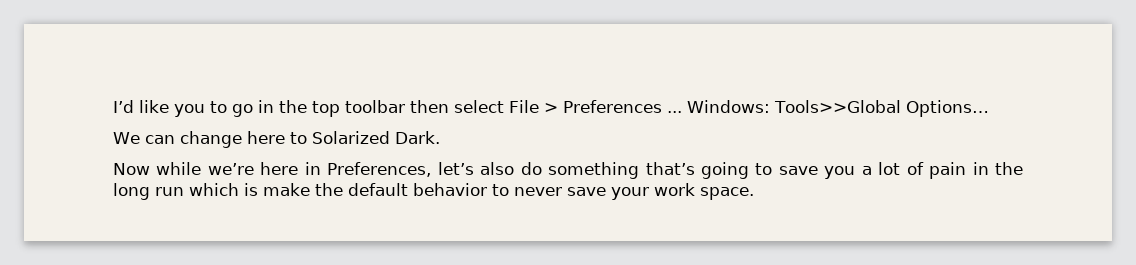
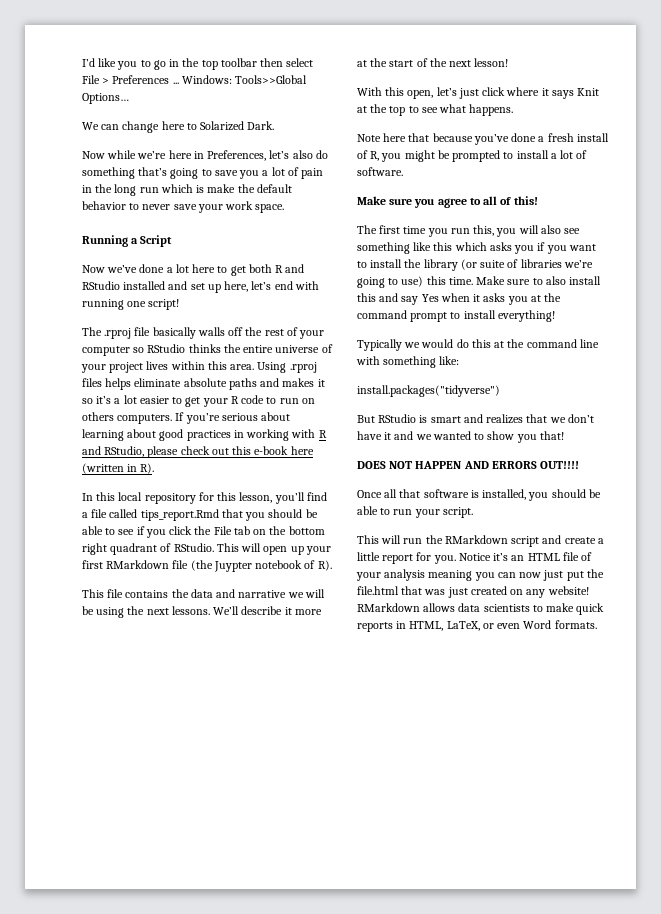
(754, 193) none -> [82,235,173,247] [82,264,305,276] [82,281,319,293] [82,299,180,310] [82,327,325,339] [82,344,333,356] [81,361,317,373] [82,378,325,390] [82,395,315,407] [82,412,291,424] [82,429,327,441] [82,446,314,458] [82,463,155,474] [82,492,327,504] [82,509,318,521] [82,526,325,538] [82,543,331,555] [82,560,332,572] [82,589,325,598] [82,606,322,618] [357,58,509,67] [357,87,600,99] [357,104,514,116] [357,133,609,145] [357,150,588,162] [357,167,403,176] [357,196,538,208] [357,225,581,237] [357,242,596,254] [357,259,593,271] [357,276,602,288] [357,293,562,305] [357,310,555,322] [357,339,599,351] [356,356,460,368] [357,385,500,397] [357,414,594,424] [357,431,564,443] [357,461,580,469] [357,489,601,501] [357,506,473,518] [357,535,604,547] [357,552,593,564] [356,569,604,581] [357,586,589,598] [357,603,605,615] [357,620,597,632] // Running a Script // Now we’ve done a lot here to get both R and RStudio installed and set up here, let’s end with running one script! // The .rproj file basically walls off the rest of your computer so RStudio thinks the entire universe of your project lives within this area. Using .rproj files helps eliminate absolute paths and makes it so it’s a lot easier to get your R code to run on others computers. If you’re serious about learning about good practices in working with R and RStudio, please check out this e-book here (written in R). // In this local repository for this lesson, you’ll find a file called tips_report.Rmd that you should be able to see if you click the File tab on the bottom right quadrant of RStudio. This will open up your first RMarkdown file (the Juypter notebook of R). // This file contains the data and narrative we will be using the next lessons. We’ll describe it more at the start of the next lesson! // With this open, let’s just click where it says Knit at the top to see what happens. // Note here that because you’ve done a fresh install of R, you might be prompted to install a lot of software. // Make sure you agree to all of this! // The first time you run this, you will also see something like this which asks you if you want to install the library (or suite of libraries we’re going to use) this time. Make sure to also install this and say Yes when it asks you at the command prompt to install everything! // Typically we would do this at the command line with something like: // install.packages("tidyverse") // But RStudio is smart and realizes that we don’t have it and we wanted to show you that! // DOES NOT HAPPEN AND ERRORS OUT!!!! // Once all that software is installed, you should be able to run your script. // This will run the RMarkdown script and create a little report for you. Notice it’s an HTML file of your analysis meaning you can now just put the file.html that was just created on any website! RMarkdown allows data scientists to make quick reports in HTML, LaTeX, or even Word formats.

